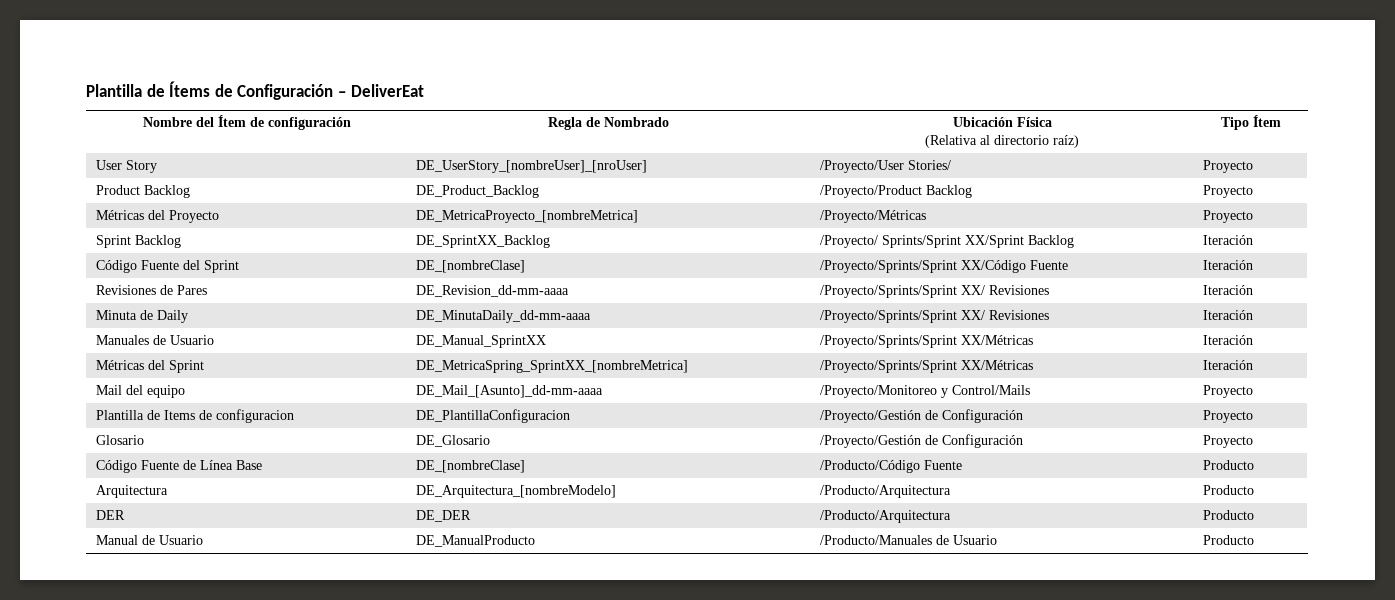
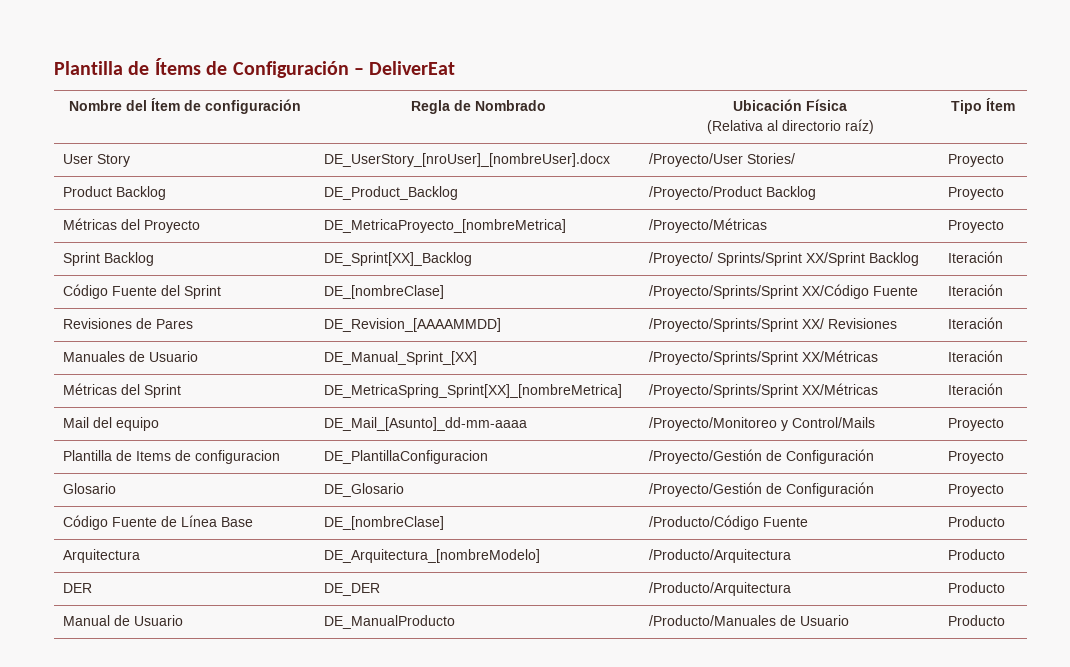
[416,160,648,173] DE_UserStory_[nombreUser]_[nroUser] -> [324,153,611,167] DE_UserStory_[nroUser]_[nombreUser].docx
[416,235,551,248] DE_SprintXX_Backlog -> [324,252,473,266] DE_Sprint[XX]_Backlog
[416,285,570,297] [820,285,1050,298] [1203,285,1254,295] [96,310,189,323] [416,310,592,323] DE_Revision_dd-mm-aaaa | /Proyecto/Sprints/Sprint XX/ Revisiones | Iteración // Minuta de Daily | DE_MinutaDaily_dd-mm-aaaa -> [324,318,502,332] DE_Revision_[AAAAMMDD]
[416,335,547,348] DE_Manual_SprintXX -> [324,351,478,365] DE_Manual_Sprint_[XX]
[416,360,689,373] DE_MetricaSpring_SprintXX_[nombreMetrica] -> [324,384,623,398] DE_MetricaSpring_Sprint[XX]_[nombreMetrica]

